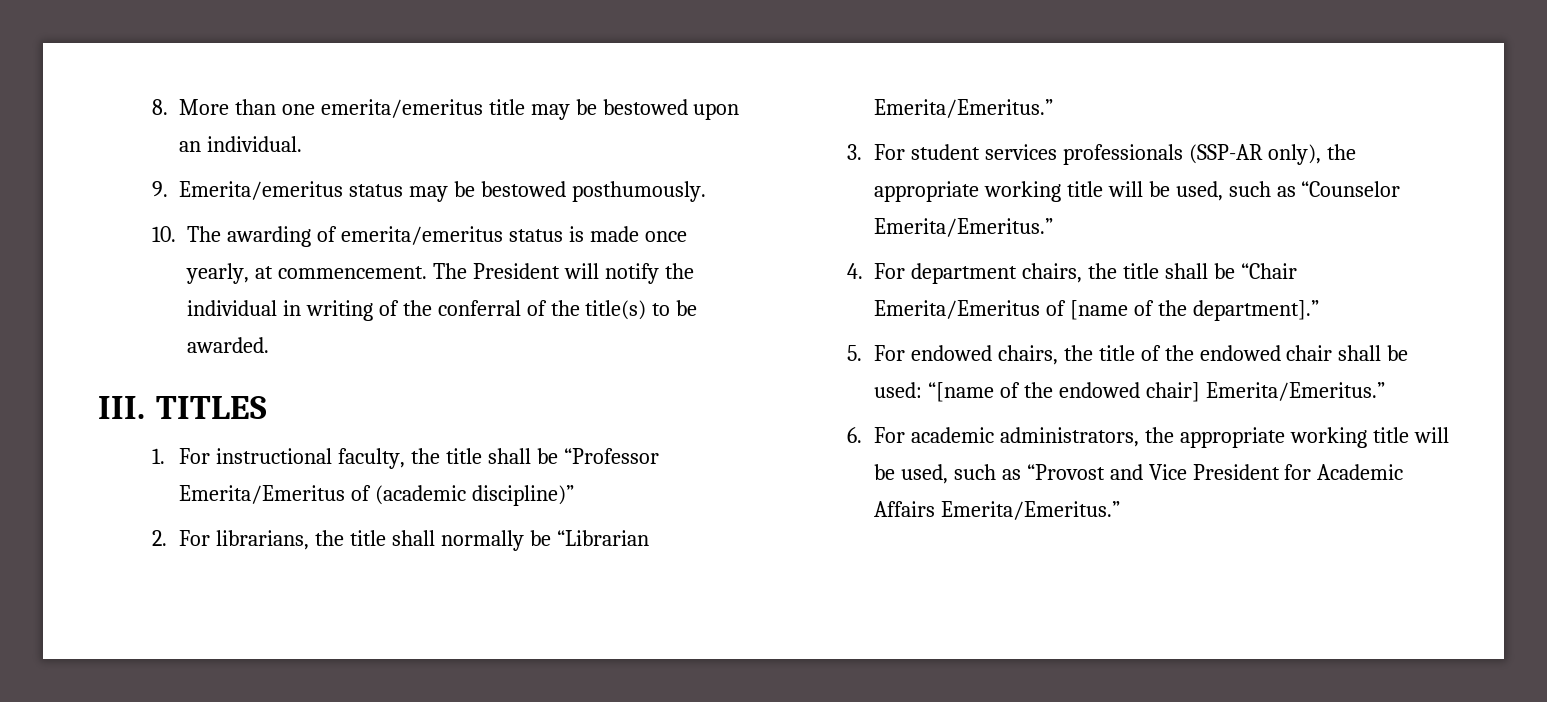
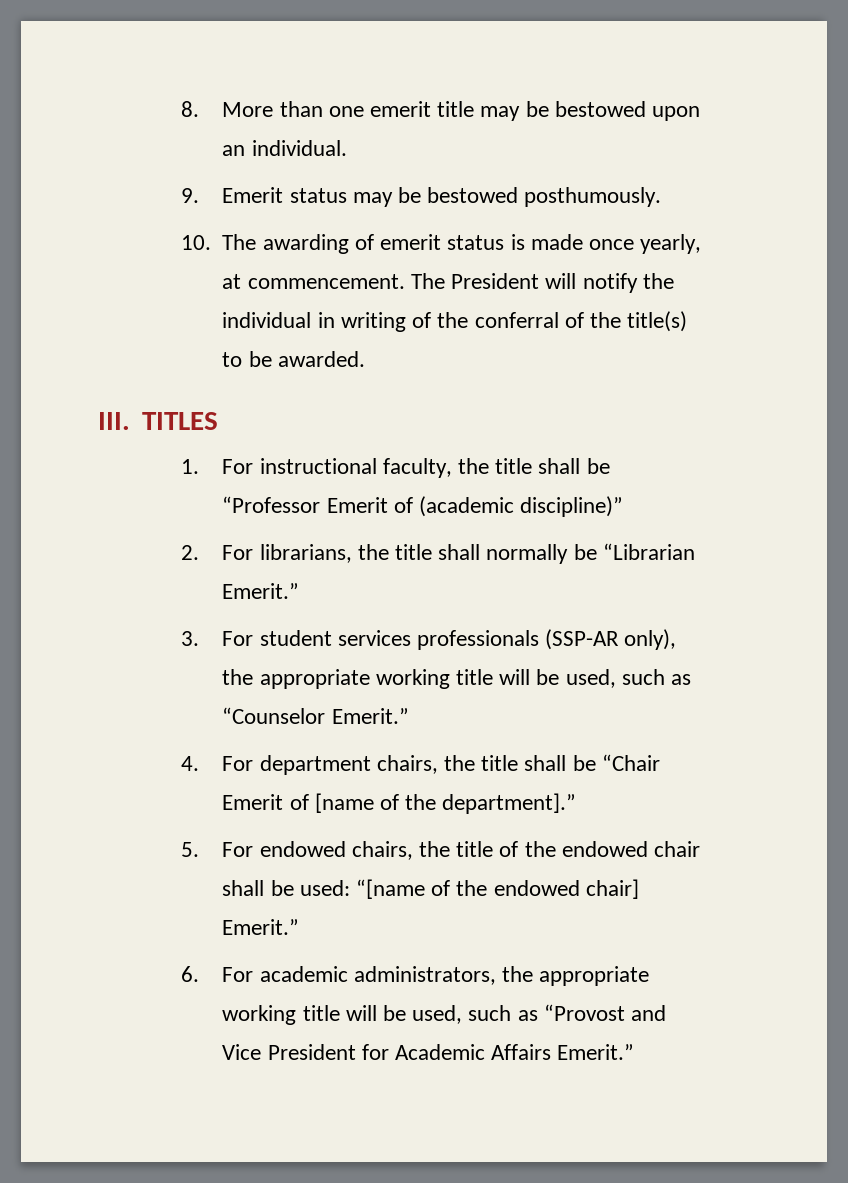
[320,99,483,118] emerita/emeritus -> [370,101,432,117] emerit
[178,181,343,200] Emerita/emeritus -> [222,187,284,203] Emerit
[340,226,503,245] emerita/emeritus -> [380,234,442,250] emerit
[178,485,345,504] Emerita/Emeritus -> [326,497,388,513] Emerit
[873,99,1053,118] Emerita/Emeritus.” -> [222,583,300,599] Emerit.”
[873,218,1053,237] Emerita/Emeritus.” -> [331,708,409,724] Emerit.”
[873,300,1040,319] Emerita/Emeritus -> [222,794,284,810] Emerit
[1205,382,1385,401] Emerita/Emeritus.” -> [222,919,300,935] Emerit.”
[940,501,1120,520] Emerita/Emeritus.” -> [557,1044,635,1060] Emerit.”

